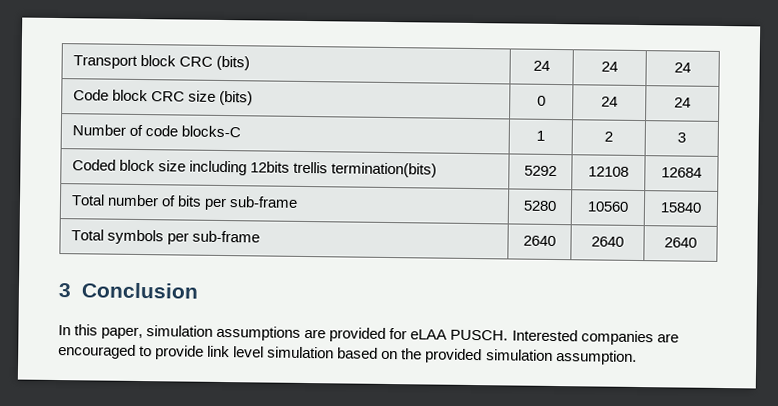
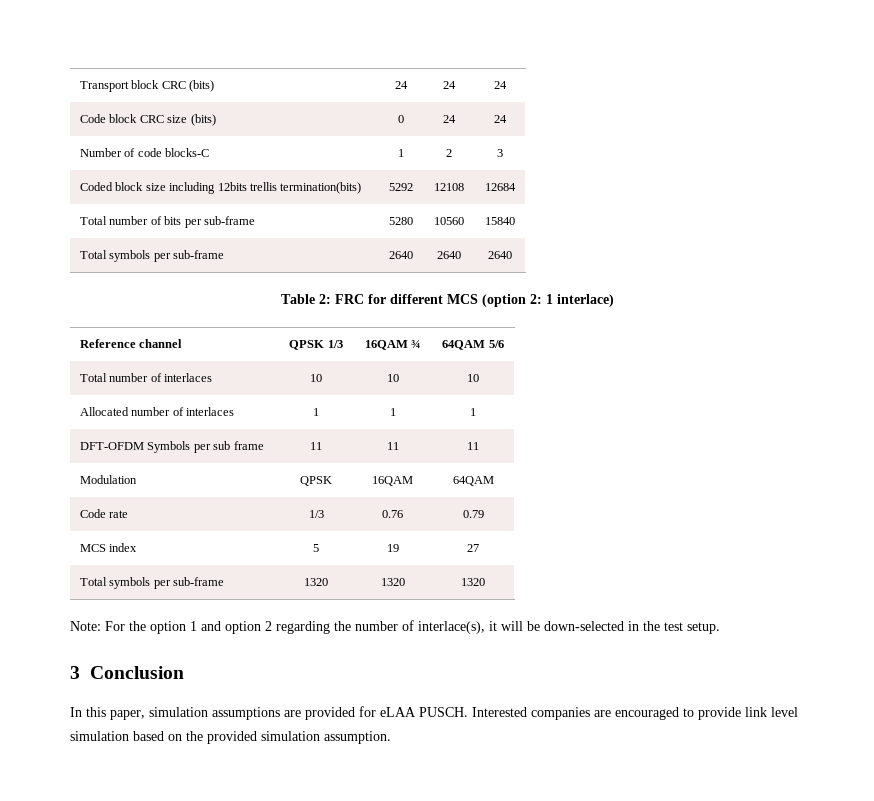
(697, 242) none -> [280,294,614,307] [79,339,183,348] [289,340,343,350] [364,340,421,350] [442,340,504,350] [79,373,213,382] [310,374,322,382] [386,374,399,382] [467,374,479,382] [79,407,235,416] [313,408,319,416] [389,408,396,416] [470,408,476,416] [79,441,264,453] [310,442,322,450] [386,442,399,450] [467,442,479,450] [79,475,137,484] [300,476,332,486] [372,476,413,486] [452,476,494,486] [79,509,129,518] [308,510,324,518] [382,510,403,518] [462,510,484,518] [79,543,138,552] [313,544,319,552] [386,544,399,552] [467,544,479,552] [79,577,225,589] [304,578,328,586] [380,578,405,586] [461,578,485,586] [70,620,720,634] // Table 2: FRC for different MCS (option 2: 1 interlace) // Reference channel | QPSK 1/3 | 16QAM ¾ | 64QAM 5/6 // Total number of interlaces | 10 | 10 | 10 // Allocated number of interlaces | 1 | 1 | 1 // DFT-OFDM Symbols per sub frame | 11 | 11 | 11 // Modulation | QPSK | 16QAM | 64QAM // Code rate | 1/3 | 0.76 | 0.79 // MCS index | 5 | 19 | 27 // Total symbols per sub-frame | 1320 | 1320 | 1320 // Note: For the option 1 and option 2 regarding the number of interlace(s), it will be down-selected in the test setup.

